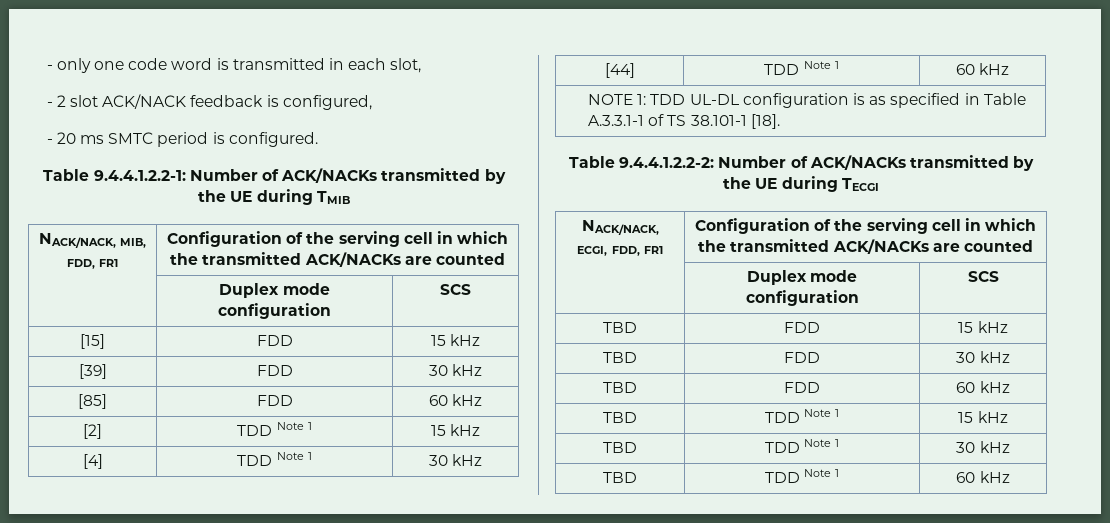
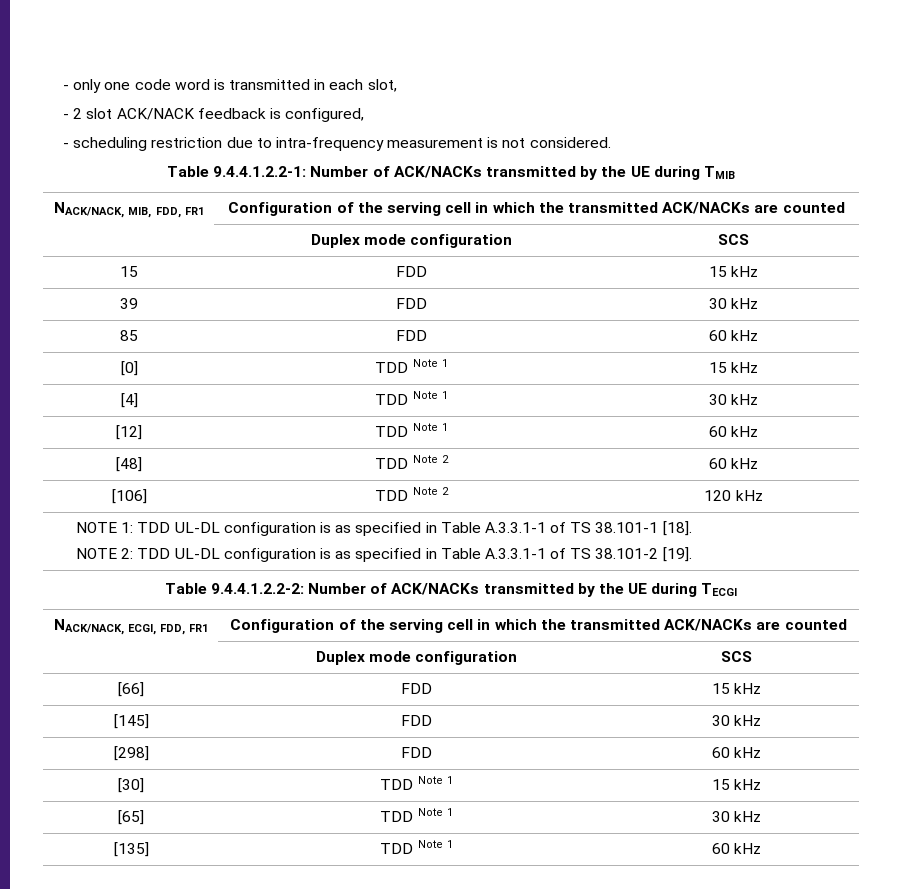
[56,132,318,147] 20 ms SMTC period is configured. -> [73,137,611,151] scheduling restriction due to intra-frequency measurement is not considered.
[80,334,105,349] [256,335,293,346] [430,334,481,346] [78,364,107,379] [256,365,293,376] [428,364,483,376] [78,394,107,409] [256,395,293,406] [428,394,483,406] [83,424,102,439] [15] | FDD | 15 kHz // [39] | FDD | 30 kHz // [85] | FDD | 60 kHz // [2] -> [120,266,138,277] [396,266,427,277] [708,266,759,277] [120,298,138,309] [396,298,427,309] [708,298,759,309] [120,330,138,341] [396,330,427,341] [708,330,759,341] [120,361,138,376] 15 | FDD | 15 kHz // 39 | FDD | 30 kHz // 85 | FDD | 60 kHz // [0]
[604,63,635,78] [764,61,839,75] [955,63,1010,75] [44] | TDD Note 1 | 60 kHz -> [116,425,142,440] [375,423,448,437] [708,426,759,437] [116,457,142,472] [375,455,449,469] [708,458,759,469] [111,489,147,504] [375,487,449,501] [704,490,763,501] [12] | TDD Note 1 | 60 kHz // [48] | TDD Note 2 | 60 kHz // [106] | TDD Note 2 | 120 kHz
(780, 121) none -> [76,547,692,562] // NOTE 2: TDD UL-DL configuration is as specified in Table A.3.3.1-1 of TS 38.101-2 [19].
[603,322,637,333] [784,322,820,333] [958,321,1008,333] [603,352,637,363] [784,352,820,363] [956,351,1010,363] [603,382,637,393] [784,382,820,393] [956,381,1010,393] [603,412,637,423] [764,409,840,423] [958,411,1008,423] [603,442,637,453] [764,439,840,453] [956,441,1010,453] [603,472,637,483] TBD | FDD | 15 kHz // TBD | FDD | 30 kHz // TBD | FDD | 60 kHz // TBD | TDD Note 1 | 15 kHz // TBD | TDD Note 1 | 30 kHz // TBD -> [118,682,144,697] [401,683,432,694] [711,683,762,694] [113,714,149,729] [401,715,432,726] [711,715,762,726] [113,746,149,761] [401,747,432,758] [711,747,762,758] [118,778,144,793] [380,776,453,790] [711,779,762,790] [118,810,144,825] [380,808,453,822] [711,811,762,822] [113,842,149,857] [66] | FDD | 15 kHz // [145] | FDD | 30 kHz // [298] | FDD | 60 kHz // [30] | TDD Note 1 | 15 kHz // [65] | TDD Note 1 | 30 kHz // [135]

